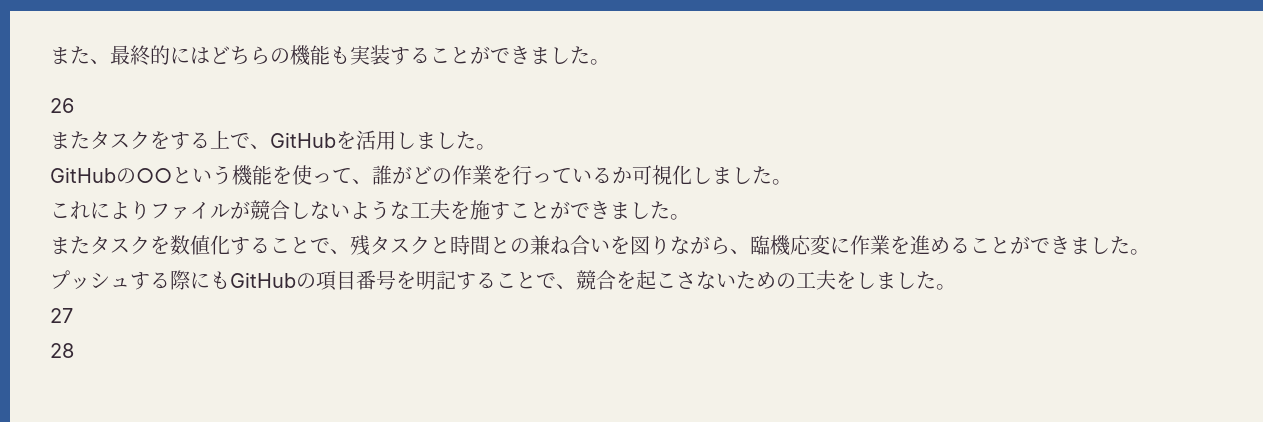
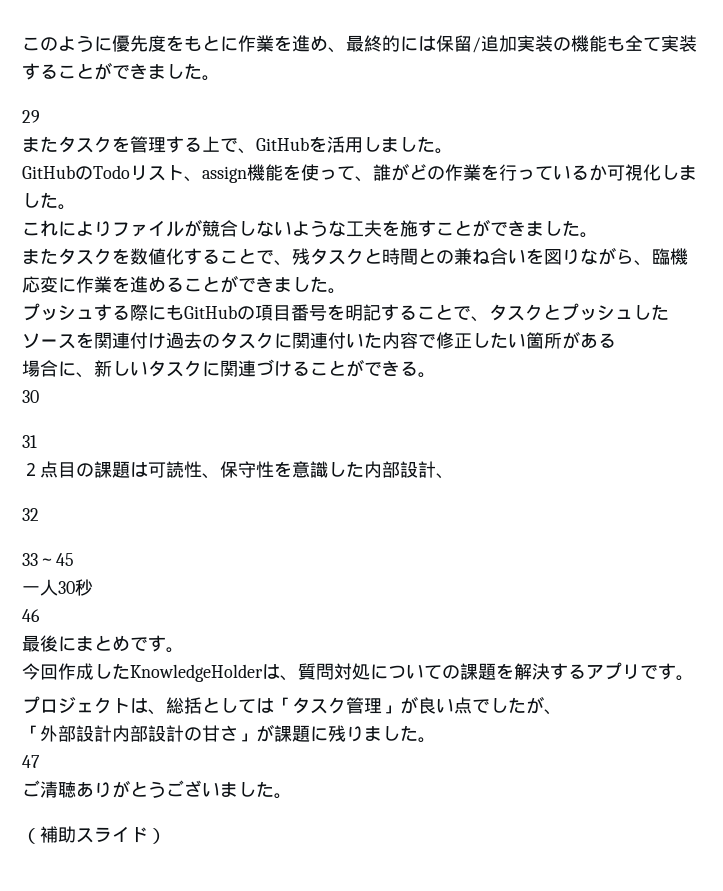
[50,45,270,66] また、最終的にはどちら -> [22,35,553,53] このように優先度をもとに作業を進め、最終的には保留/追加実装
(350, 55) none -> [625,35,661,51] 全て
[50,98,74,113] [50,131,170,149] 26 // またタスクを -> [22,110,40,123] [22,136,166,153] 29 // またタスクを管理
[136,165,232,185] ○○という -> [93,165,247,183] Todoリスト、assign
[576,270,956,290] [50,308,73,323] [50,343,74,358] 競合を起こさないための工夫をしました。 // 27 // 28 -> [489,303,669,321] [22,331,616,349] [22,359,436,378] [22,390,39,403] [22,435,37,448] [22,461,454,479] [22,508,39,521] [22,553,74,566] [22,579,93,596] [22,609,40,622] [22,635,184,653] [22,662,694,682] [22,696,562,715] [22,724,436,743] [22,755,40,768] [22,780,292,799] [22,826,166,844] タスクとプッシュしたソースを関連付け過去のタスクに関連付いた内容で修正したい箇所がある // 場合に、新しいタスクに関連づけることができる。 // 30 // 31 // ２点目の課題は可読性、保守性を意識した内部設計、 // 32 // 33～45 // 一人30秒 // 46 // 最後にまとめです。 // 今回作成したKnowledgeHolderは、質問対処についての課題を解決するアプリです。 // プロジェクトは、総括としては「タスク管理」が良い点でしたが、 // 「外部設計内部設計の甘さ」が課題に残りました。 // 47 // ご清聴ありがとうございました。 // （補助スライド）

